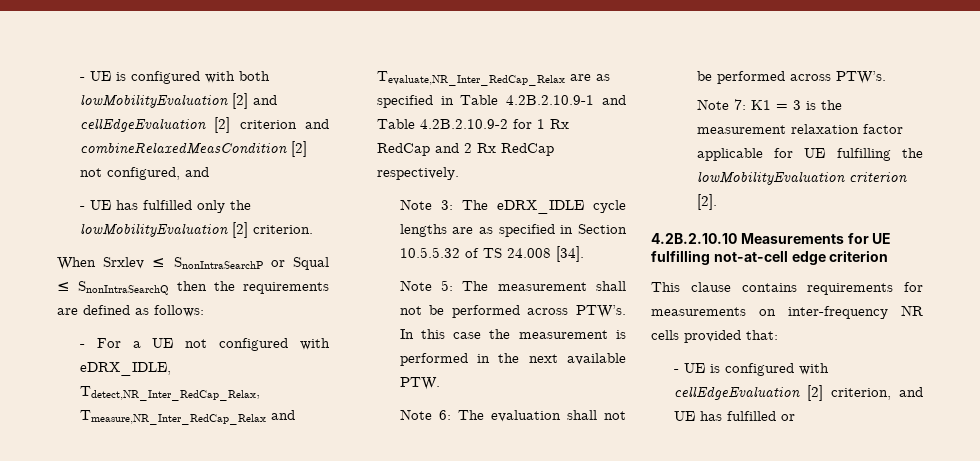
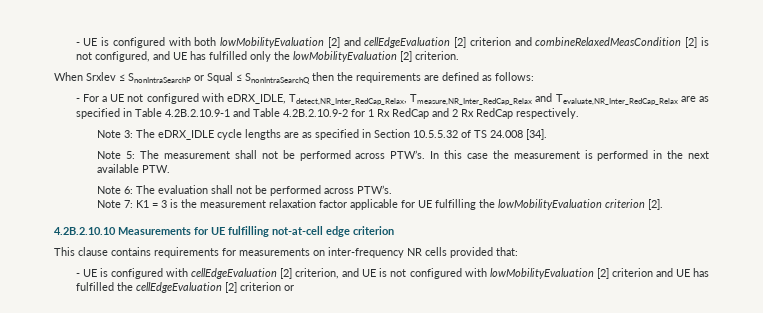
(307, 149) none -> [701,37,709,46] is
[79,206,85,210] // - -> (170, 55) none
[699,411,776,421] has fulfilled -> [379,268,709,279] [75,282,281,293] is not configured with lowMobilityEvaluation [2] criterion and UE has fulfilled the cellEdgeEvaluation [2] criterion

